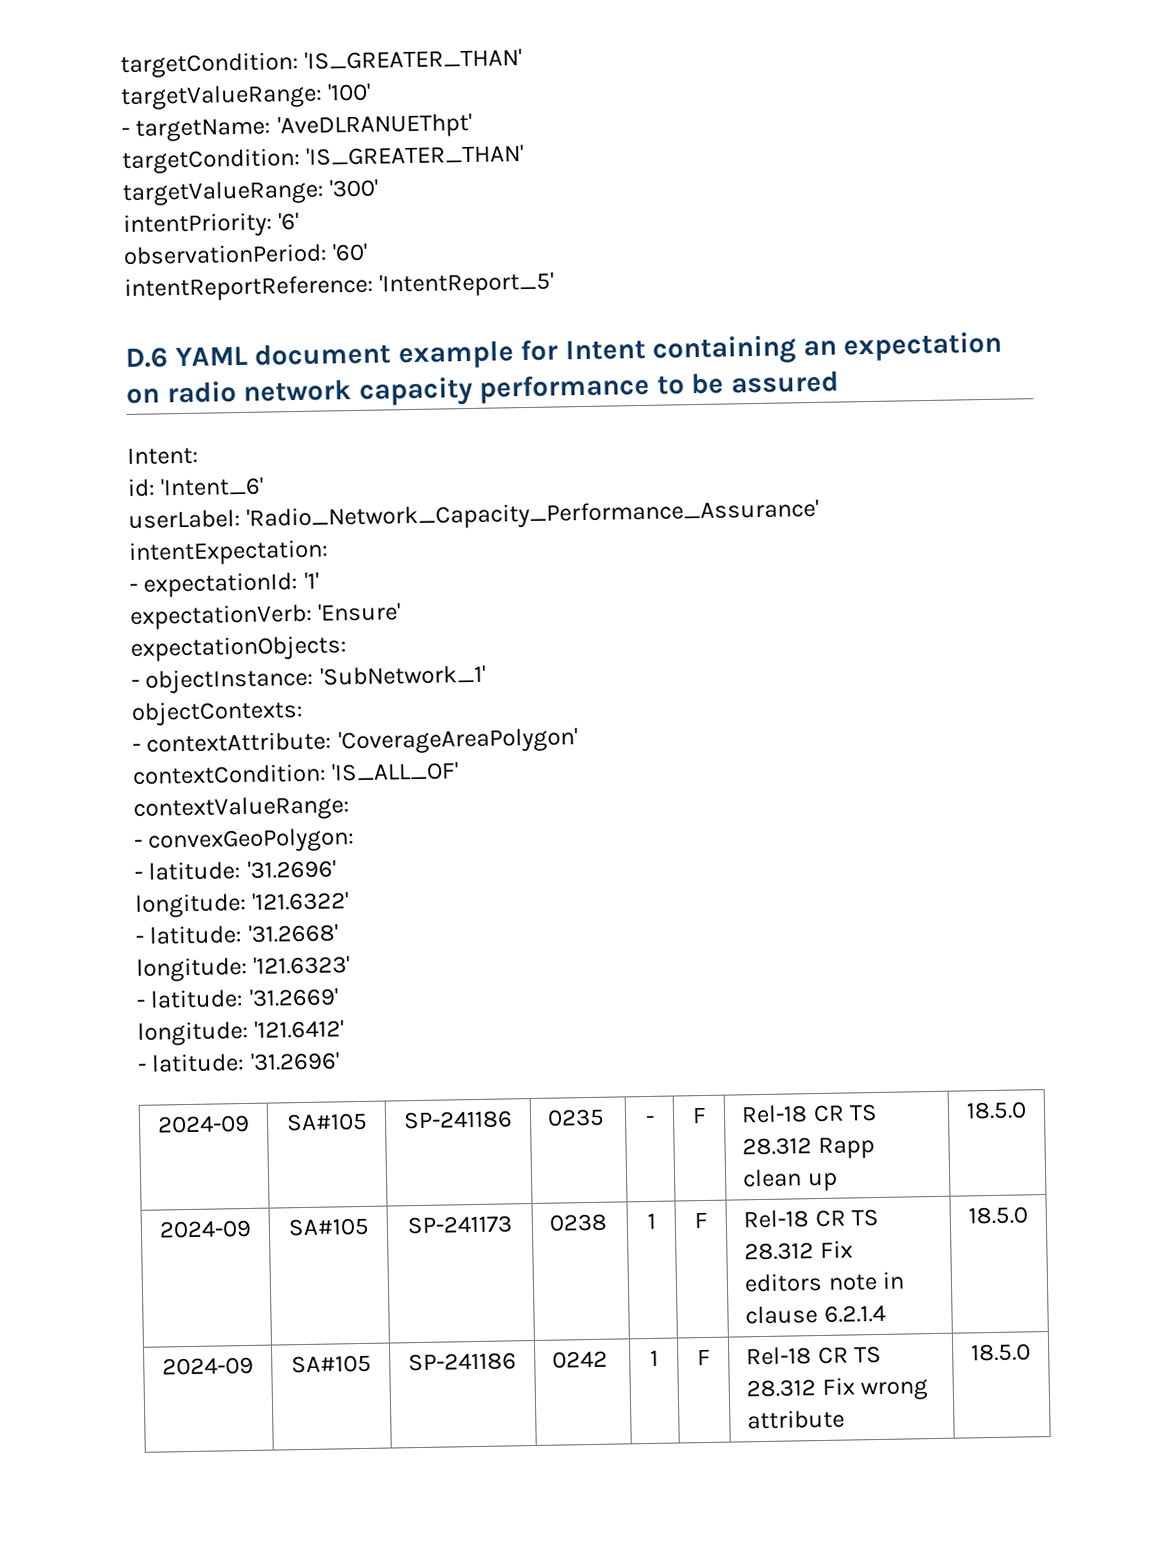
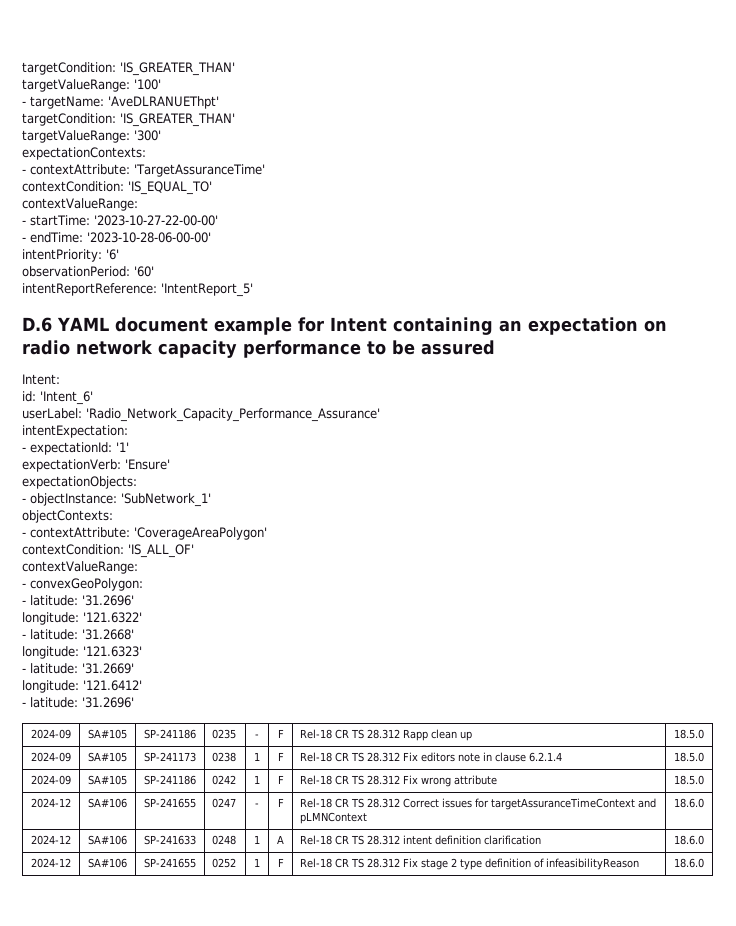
(379, 188) none -> [22,147,146,160] [22,164,265,177] [22,181,212,195] [22,198,138,211] [22,215,218,226] [22,232,211,243] // expectationContexts: // - contextAttribute: 'TargetAssuranceTime' // contextCondition: 'IS_EQUAL_TO' // contextValueRange: // - startTime: '2023-10-27-22-00-00' // - endTime: '2023-10-28-06-00-00'
(1031, 1352) none -> [31,798,71,808] [88,798,127,808] [144,798,196,808] [212,798,237,808] [255,803,259,807] [277,798,284,807] [300,798,657,810] [300,812,368,824] [674,798,704,808] [31,835,71,845] [88,835,127,845] [144,835,196,845] [212,835,237,845] [254,835,260,844] [277,835,284,844] [300,835,542,845] [674,835,704,845] [31,858,71,868] [88,858,127,868] [144,858,196,868] [212,858,237,868] [254,858,260,867] [277,858,284,867] [300,858,640,870] [674,858,704,868] // 2024-12 | SA#106 | SP-241655 | 0247 | - | F | Rel-18 CR TS 28.312 Correct issues for targetAssuranceTimeContext and pLMNContext | 18.6.0 // 2024-12 | SA#106 | SP-241633 | 0248 | 1 | A | Rel-18 CR TS 28.312 intent definition clarification | 18.6.0 // 2024-12 | SA#106 | SP-241655 | 0252 | 1 | F | Rel-18 CR TS 28.312 Fix stage 2 type definition of infeasibilityReason | 18.6.0

